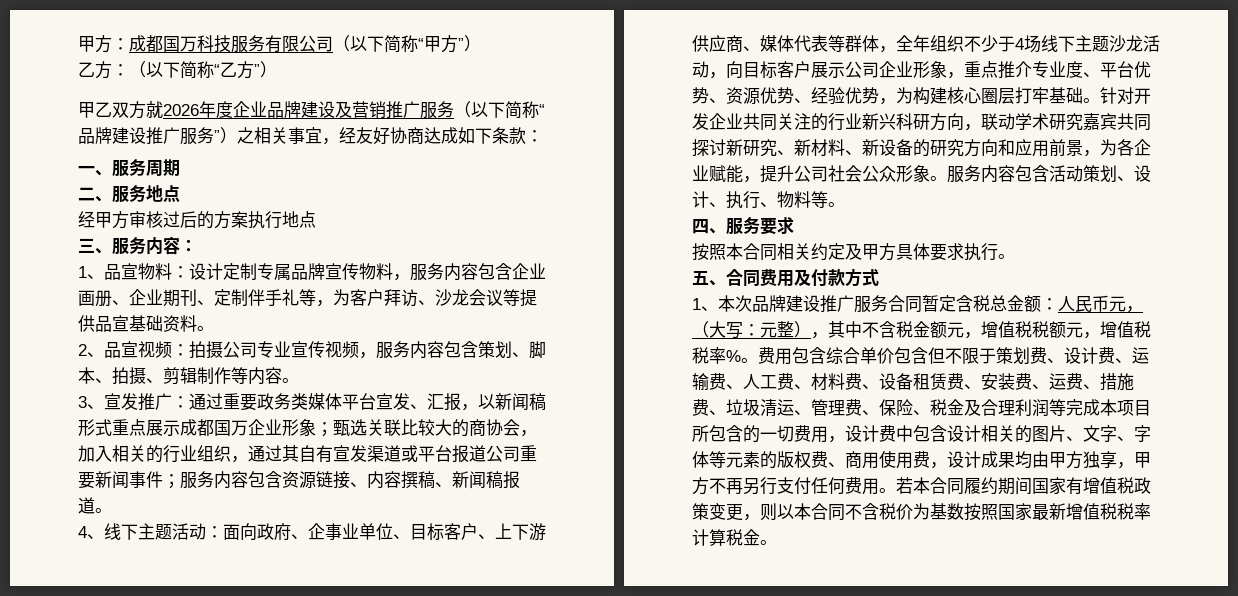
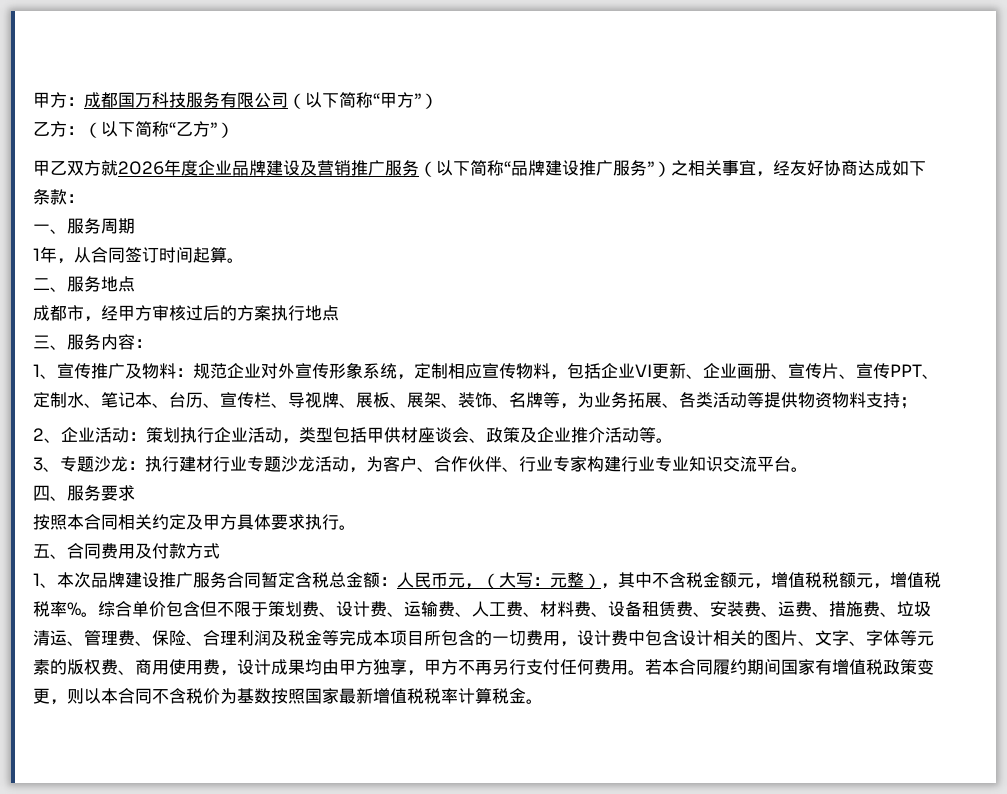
(180, 167) none -> [33,246,244,264] // 1年，从合同签订时间起算。
(180, 193) none -> [33,305,101,322] 成都市，
[104,263,546,281] [78,289,537,307] [78,315,214,332] [78,341,546,359] [78,367,299,385] [78,393,546,411] [78,419,537,437] [78,445,537,463] [78,471,520,489] [78,497,112,514] [78,523,546,541] [692,35,1160,53] [692,61,1151,79] [692,87,1151,105] [692,113,1151,131] [692,139,1151,157] [692,165,1151,183] [692,191,828,209] 品宣物料：设计定制专属品牌宣传物料，服务内容包含企业画册、企业期刊、定制伴手礼等，为客户拜访、沙龙会议等提供品宣基础资料。 // 2、品宣视频：拍摄公司专业宣传视频，服务内容包含策划、脚本、拍摄、剪辑制作等内容。 // 3、宣发推广：通过重要政务类媒体平台宣发、汇报，以新闻稿形式重点展示成都国万企业形象；甄选关联比较大的商协会，加入相关的行业组织，通过其自有宣发渠道或平台报道公司重要新闻事件；服务内容包含资源链接、内容撰稿、新闻稿报道。 // 4、线下主题活动：面向政府、企事业单位、目标客户、上下游供应商、媒体代表等群体，全年组织不少于4场线下主题沙龙活动，向目标客户展示公司企业形象，重点推介专业度、平台优势、资源优势、经验优势，为构建核心圈层打牢基础。针对开发企业共同关注的行业新兴科研方向，联动学术研究嘉宾共同探讨新研究、新材料、新设备的研究方向和应用前景，为各企业赋能，提升公司社会公众形象。服务内容包含活动策划、设计、执行、物料等 -> [57,362,939,380] [33,392,917,409] [33,427,673,444] [33,456,791,473] 宣传推广及物料：规范企业对外宣传形象系统，定制相应宣传物料，包括企业VI更新、企业画册、宣传片、宣传PPT、定制水、笔记本、台历、宣传栏、导视牌、展板、展架、装饰、名牌等，为业务拓展、各类活动等提供物资物料支持； // 2、企业活动：策划执行企业活动，类型包括甲供材座谈会、政策及企业推介活动等。 // 3、专题沙龙：执行建材行业专题沙龙活动，为客户、合作伙伴、行业专家构建行业专业知识交流平台
[758,347,826,365] 费用包含 -> (98, 614) none
[930,399,981,416] 税金及 -> (203, 643) none
(1049, 407) none -> [271,630,322,646] 及税金

